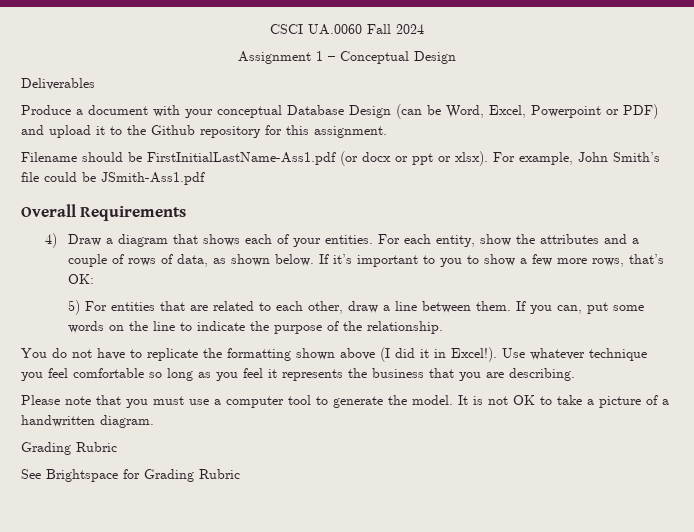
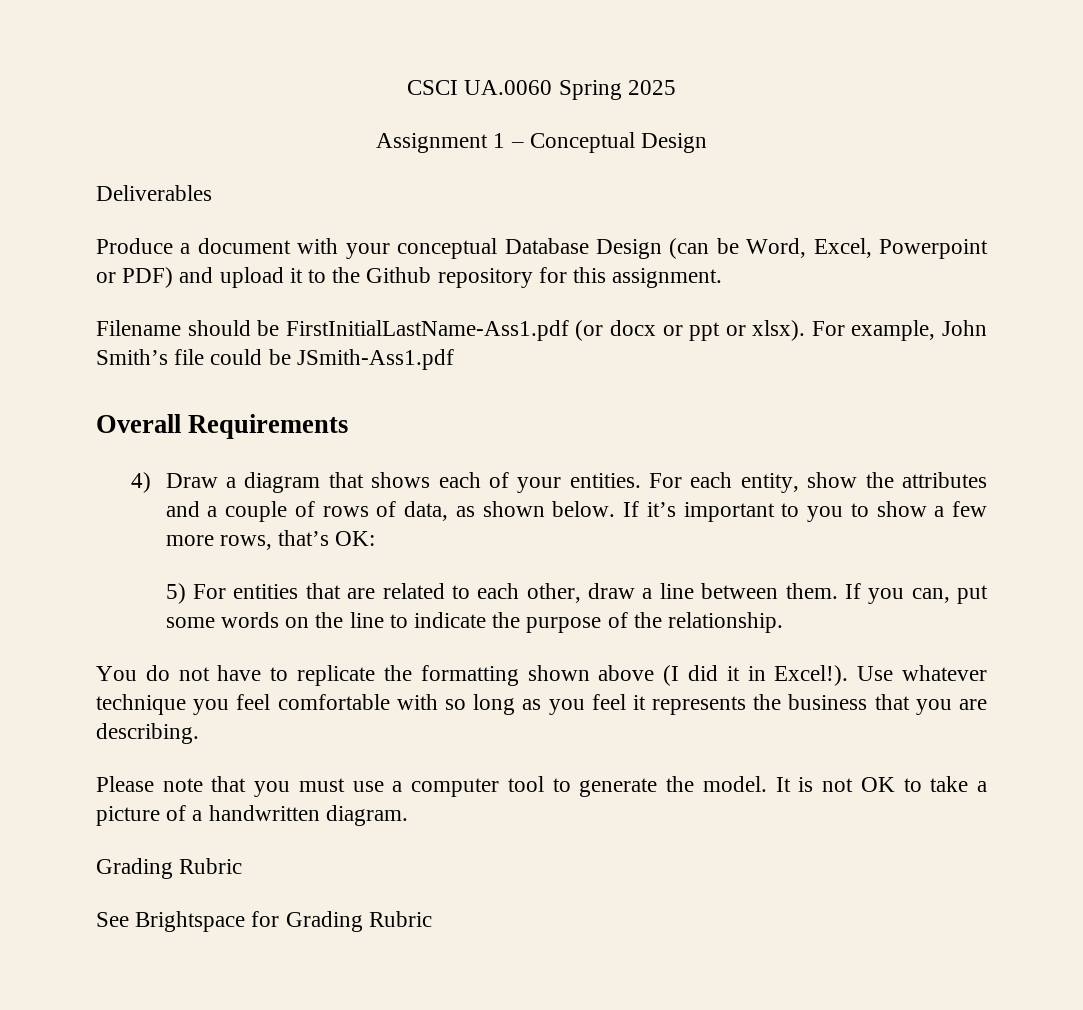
[367,24,424,34] Fall 2024 -> [558,80,676,100] Spring 2025
(144, 373) none -> [396,694,438,710] with

